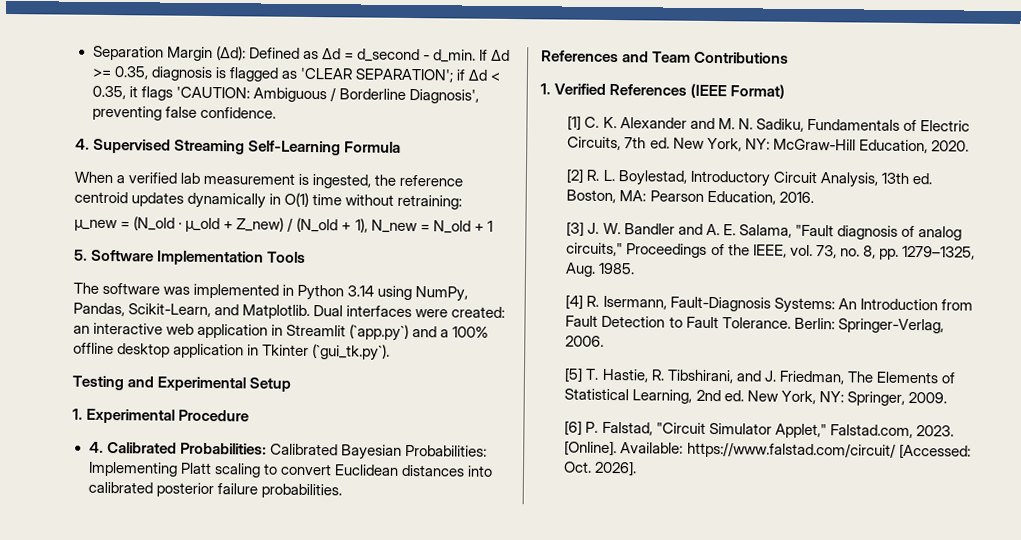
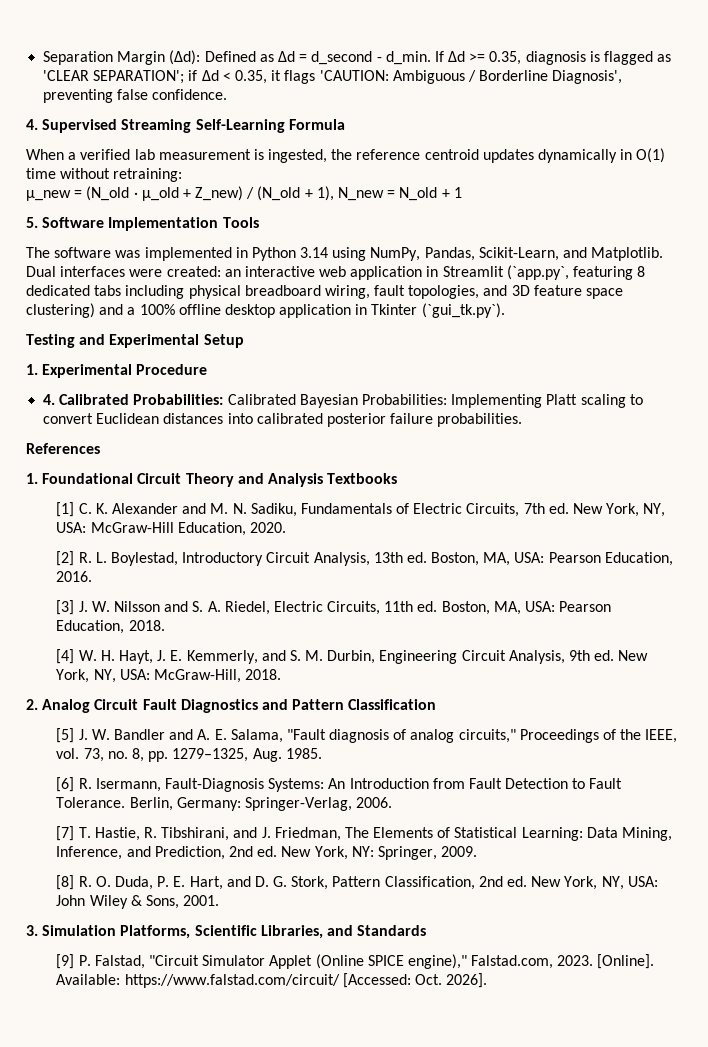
[349,324,410,341] (`app.py`) -> [506,265,646,280] [26,285,624,299] [26,303,95,318] (`app.py`, featuring 8 dedicated tabs including physical breadboard wiring, fault topologies, and 3D feature space clustering)
[622,51,790,64] [540,83,786,99] and Team Contributions // 1. Verified References (IEEE Format) -> [26,473,398,487] // 1. Foundational Circuit Theory and Analysis Textbooks
[744,138,770,150] NY: -> [643,503,666,517] [56,522,87,533] NY, USA:
[619,190,647,202] MA: -> [483,552,545,566] MA, USA:
(621, 228) none -> [113,601,612,615] [56,620,165,634] [56,649,649,664] [56,669,282,683] [26,699,437,713] [56,728,110,743] Nilsson and S. A. Riedel, Electric Circuits, 11th ed. Boston, MA, USA: Pearson Education, 2018. // [4] W. H. Hayt, J. E. Kemmerly, and S. M. Durbin, Engineering Circuit Analysis, 9th ed. New York, NY, USA: McGraw-Hill, 2018. // 2. Analog Circuit Fault Diagnostics and Pattern Classification // [5] J. W.
[565,294,584,310] [4] -> [56,777,75,792] [6]
[793,317,835,330] Berlin: -> [129,797,241,811] Berlin, Germany:
[564,367,584,383] [5] -> [56,826,75,841] [7]
[632,389,693,404] Learning, -> [521,827,673,841] [56,846,225,860] Learning: Data Mining, Inference, and Prediction,
[564,420,827,439] [6] P. Falstad, "Circuit Simulator Applet," -> [56,875,658,890] [56,895,220,909] [26,925,427,939] [56,954,467,969] [8] R. O. Duda, P. E. Hart, and D. G. Stork, Pattern Classification, 2nd ed. New York, NY, USA: John Wiley & Sons, 2001. // 3. Simulation Platforms, Scientific Libraries, and Standards // [9] P. Falstad, "Circuit Simulator Applet (Online SPICE engine),"

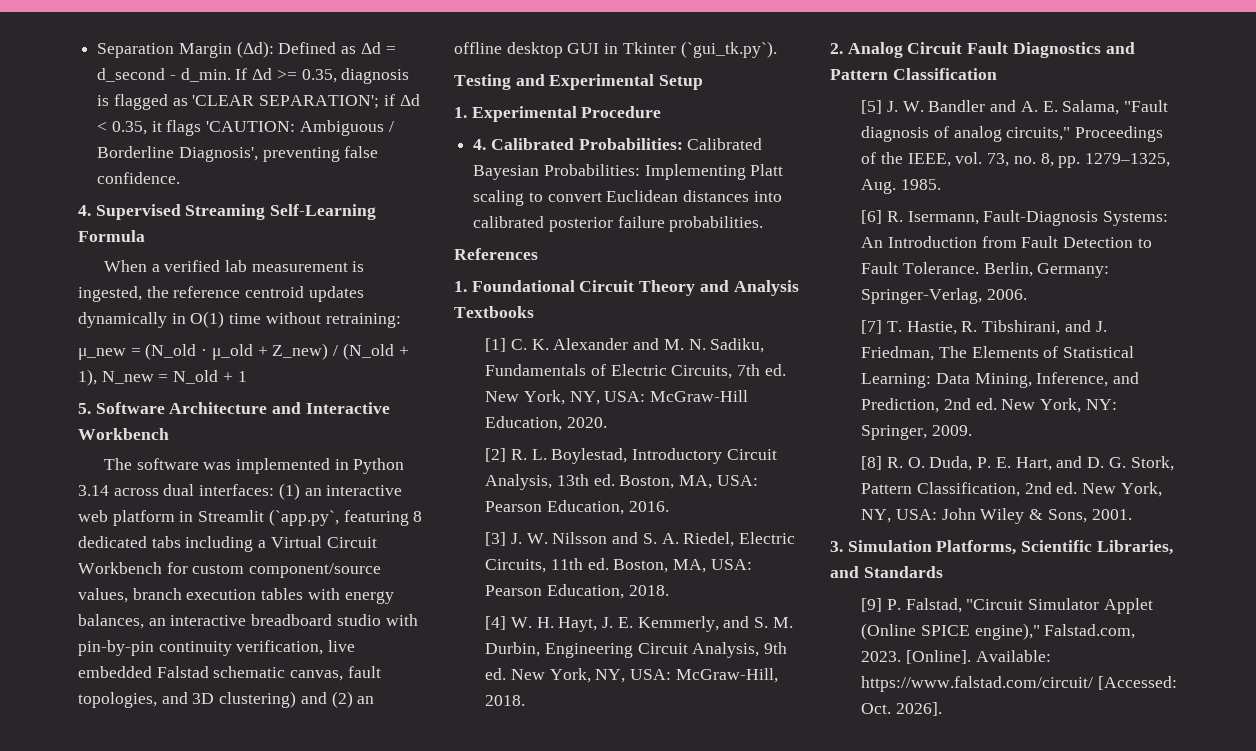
[108,217,259,231] Implementation Tools -> [169,402,390,414] [78,428,169,440] Architecture and Interactive Workbench
[332,247,664,261] [26,266,221,277] using NumPy, Pandas, Scikit-Learn, and Matplotlib. Dual interfaces were created: -> [113,483,300,500] across dual interfaces: (1)
[350,266,423,280] application -> [112,510,175,526] platform
[188,285,624,299] [26,303,175,318] physical breadboard wiring, fault topologies, and 3D feature space clustering) and a 100% -> [258,536,377,548] [78,562,382,578] [78,588,394,604] [78,614,418,629] [78,640,356,656] [78,666,381,681] [78,691,375,708] a Virtual Circuit Workbench for custom component/source values, branch execution tables with energy balances, an interactive breadboard studio with pin-by-pin continuity verification, live embedded Falstad schematic canvas, fault topologies, and 3D clustering) and (2) an
[279,304,352,318] application -> [567,43,600,54] GUI

